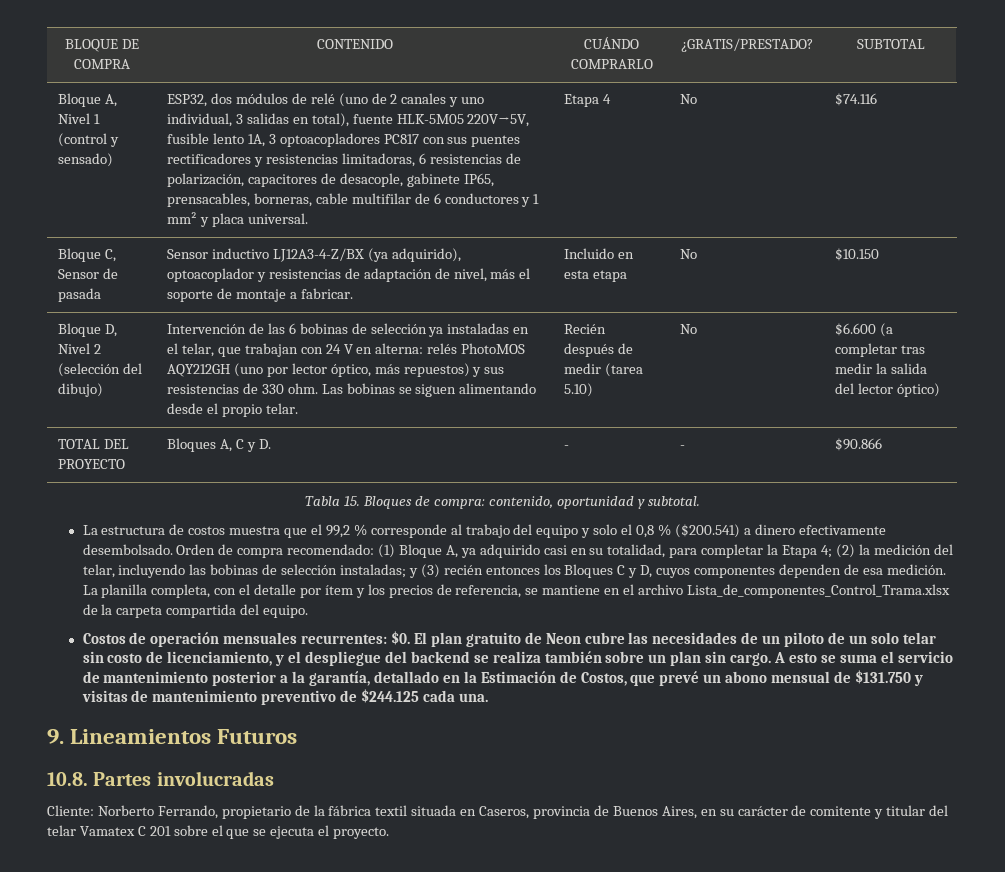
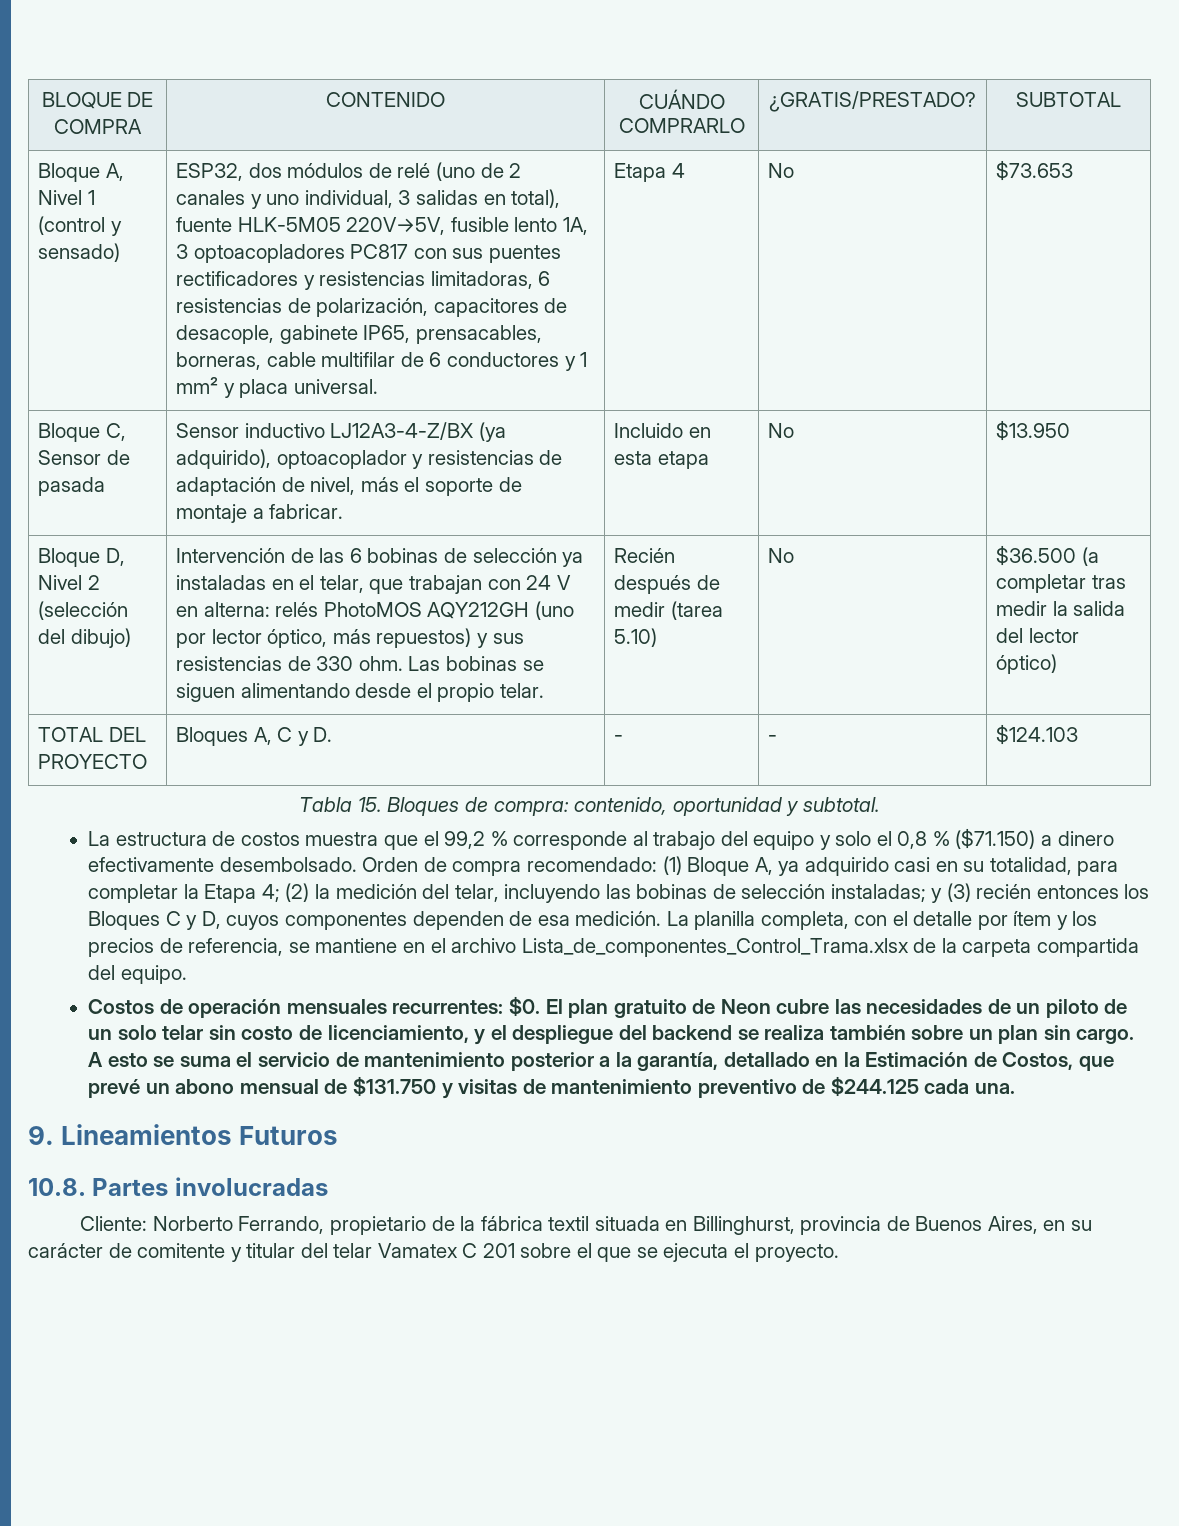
[835,93,878,106] $74.116 -> [996,160,1074,181] $73.653
[835,248,880,261] $10.150 -> [996,420,1071,441] $13.950
[835,323,877,336] $6.600 -> [996,545,1077,566] $36.500
[835,438,883,451] $90.866 -> [996,724,1079,745] $124.103
[674,524,740,538] ($200.541) -> [955,828,1036,849] ($71.150)
[479,806,530,819] Caseros, -> [692,1216,795,1235] Billinghurst,

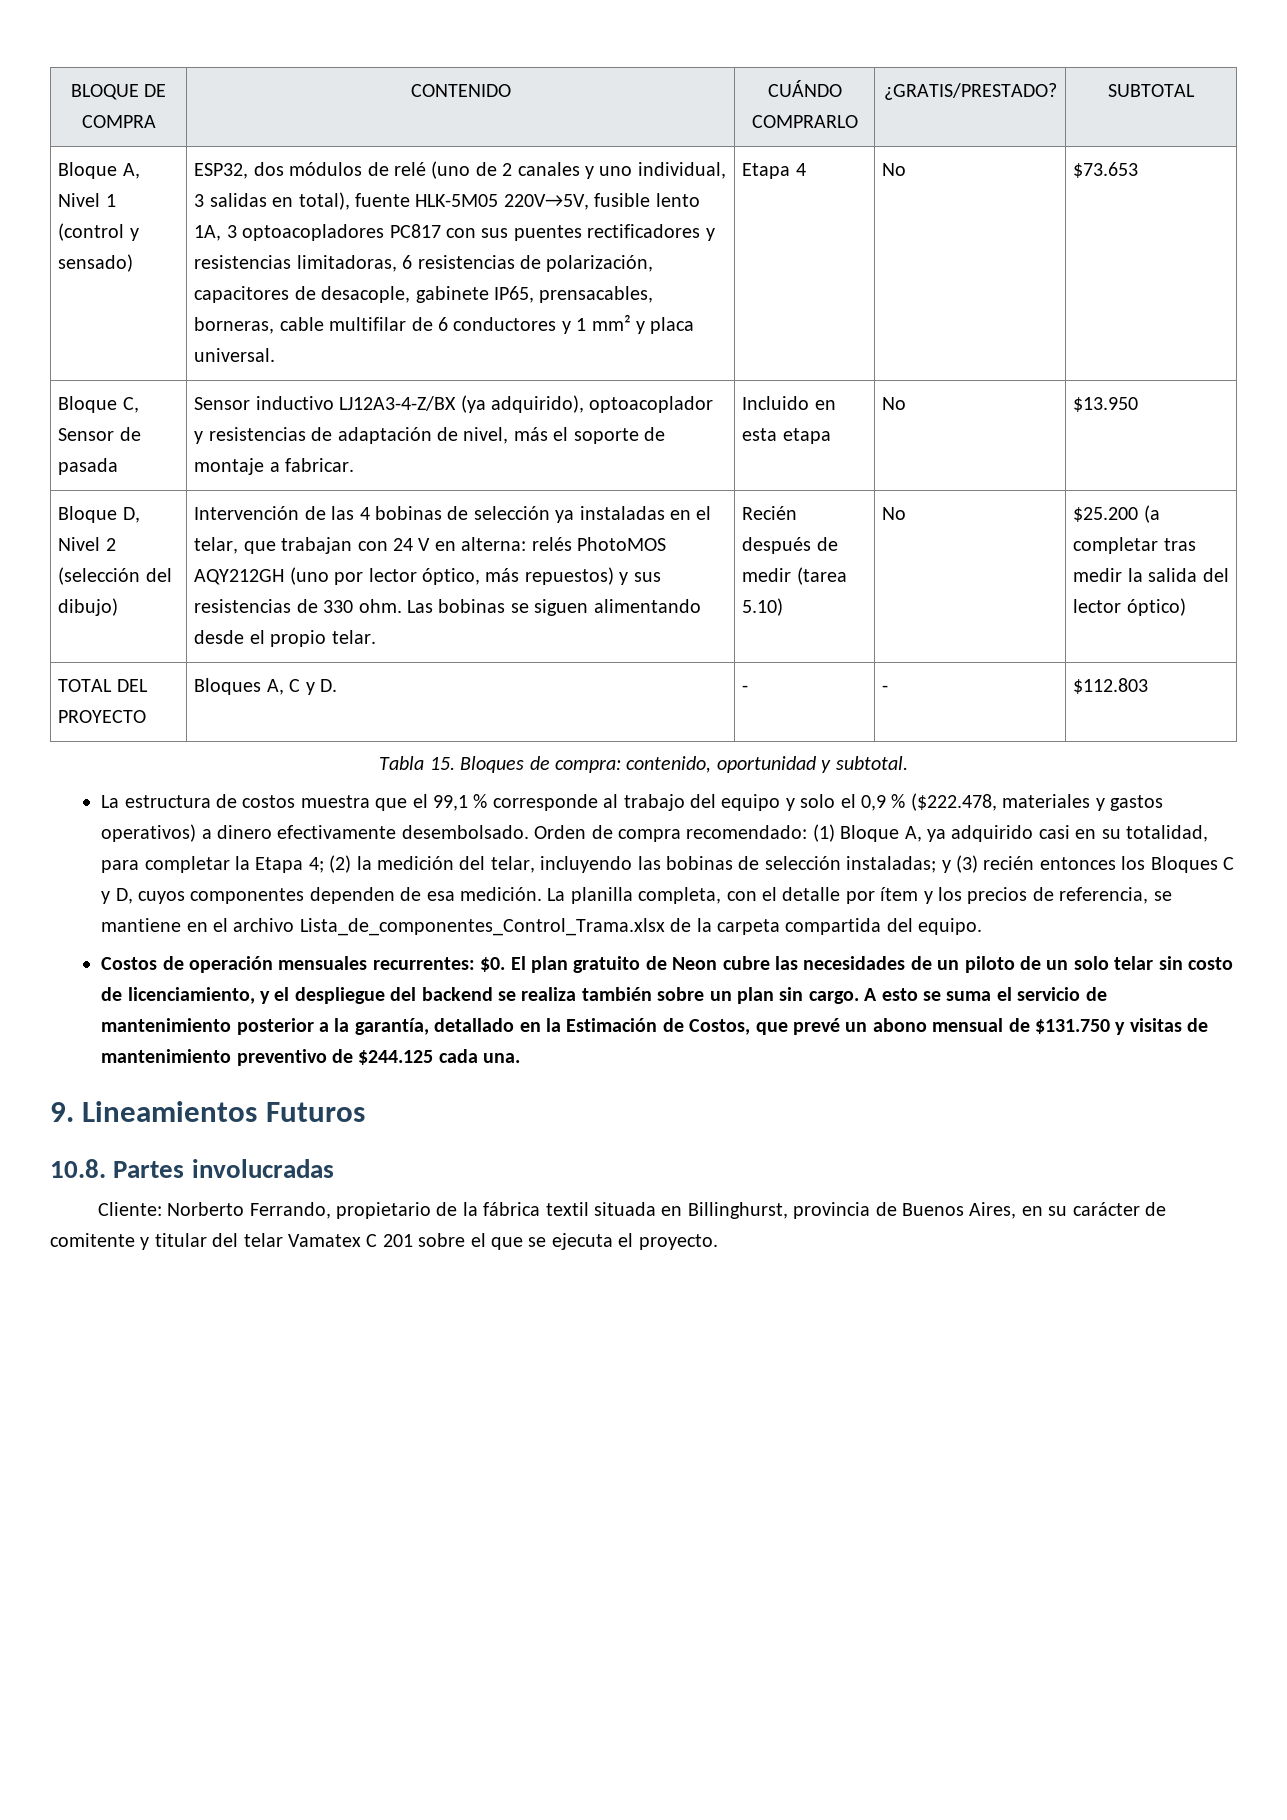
[349,548,362,563] 6 -> [359,507,370,520] 4
[996,545,1077,566] $36.500 -> [1073,507,1139,522] $25.200
[996,724,1079,745] $124.103 -> [1073,678,1149,694] $112.803
[444,831,486,849] 99,2 -> [432,795,468,811] 99,1
[897,828,1036,849] 0,8 % ($71.150) -> [860,793,1163,811] [101,824,197,842] 0,9 % ($222.478, materiales y gastos operativos)

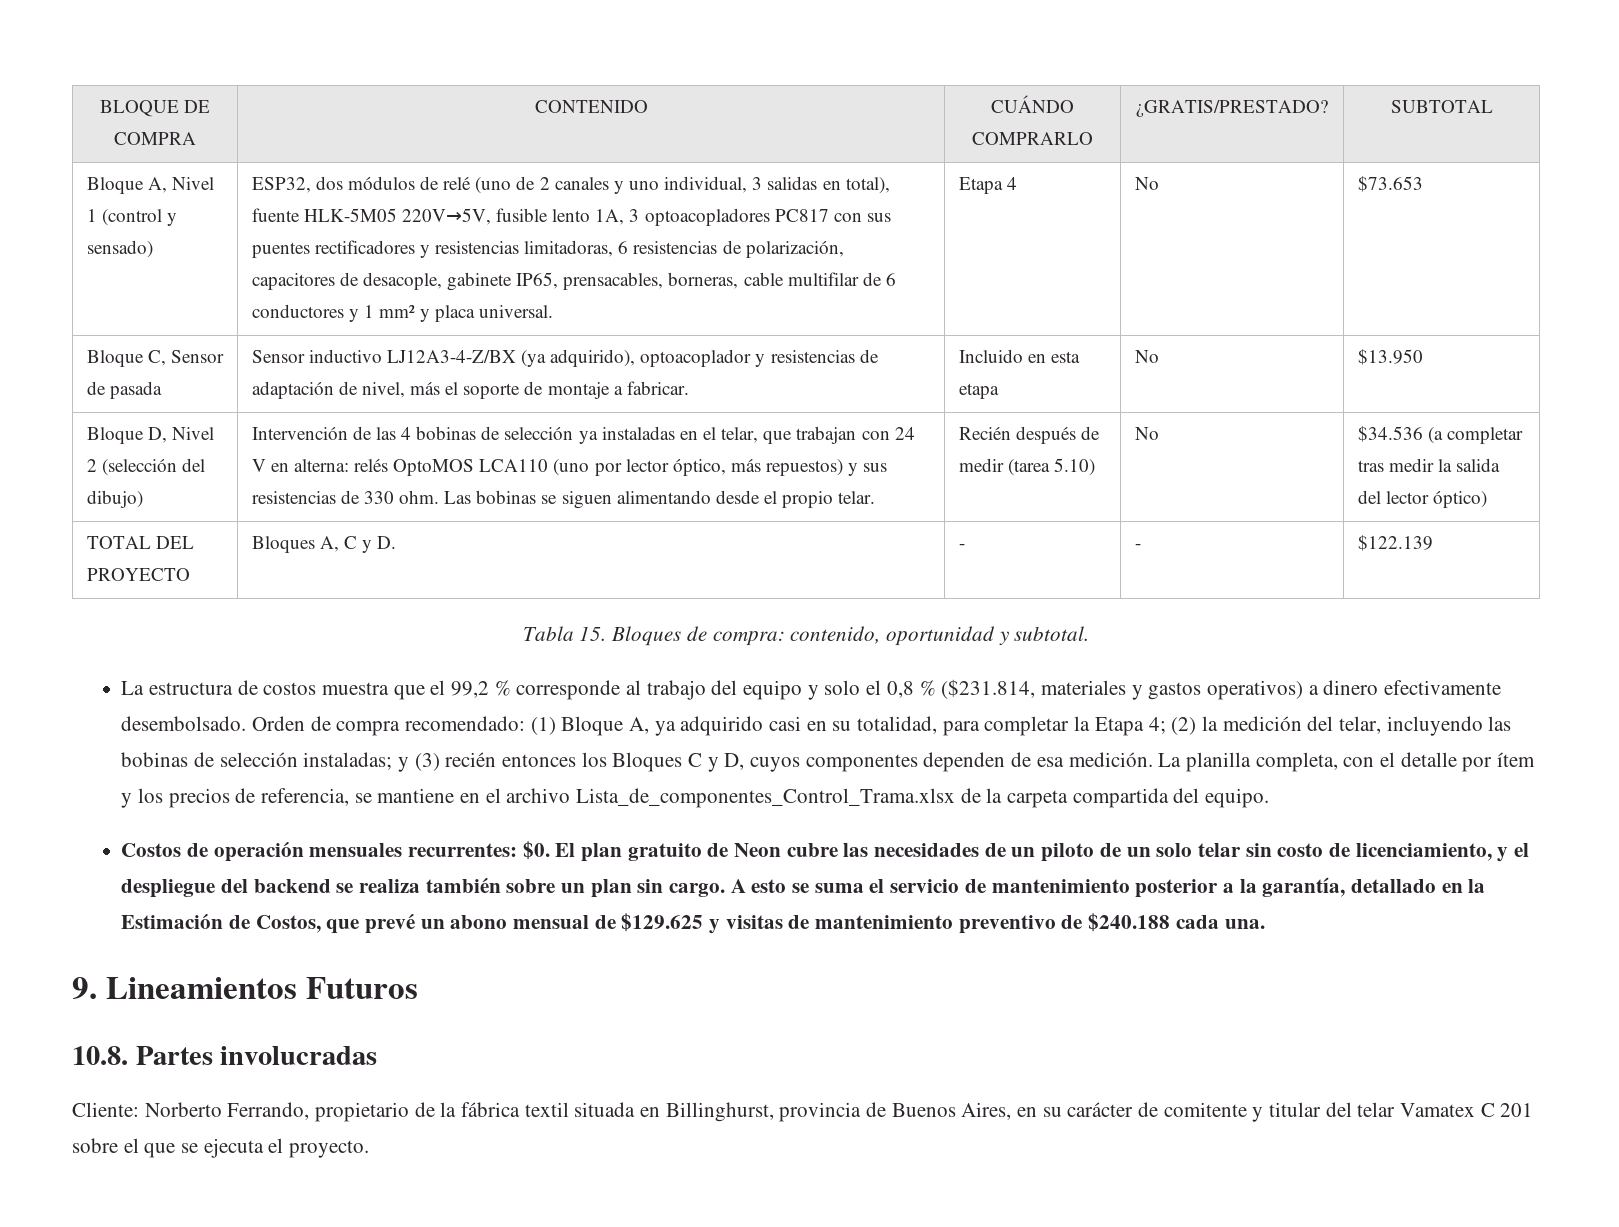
[576,537,666,551] [194,569,285,585] PhotoMOS AQY212GH -> [393,459,549,476] OptoMOS LCA110
[1073,507,1139,522] $25.200 -> [1357,426,1423,442] $34.536
[1073,678,1149,694] $112.803 -> [1357,535,1433,551] $122.139
[432,795,468,811] 99,1 -> [451,681,490,698] 99,2
[860,793,997,811] 0,9 % ($222.478, -> [886,679,1036,699] 0,8 % ($231.814,
[1034,1019,1110,1034] $131.750 -> [621,913,704,932] $129.625
[358,1050,434,1065] $244.125 -> [1088,913,1171,932] $240.188

